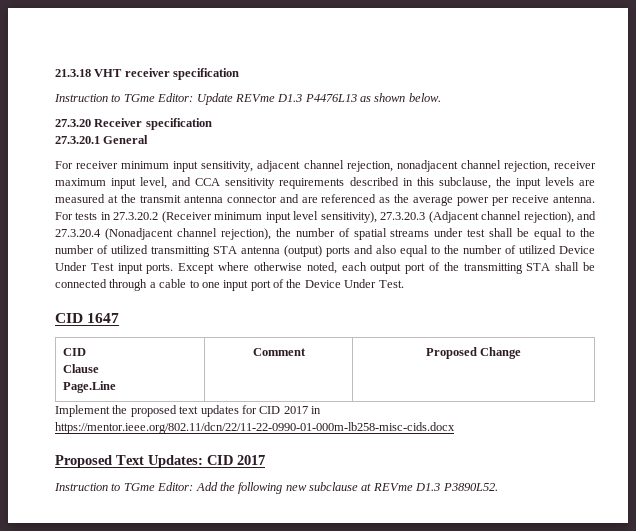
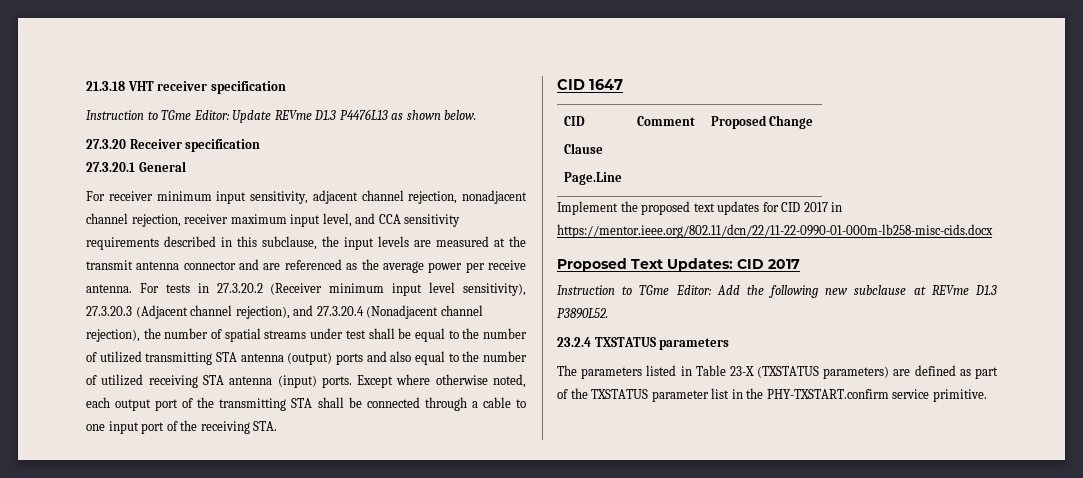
[559,246,595,254] [55,262,143,274] Device Under Test input -> [148,375,317,388] receiving STA antenna (input)
[304,279,404,288] Device Under Test. -> [200,421,278,434] receiving STA.
(498, 487) none -> [557,337,730,350] [557,365,998,379] [557,388,987,402] // 23.2.4 TXSTATUS parameters // The parameters listed in Table 23-X (TXSTATUS parameters) are defined as part of the TXSTATUS parameter list in the PHY-TXSTART.confirm service primitive.

